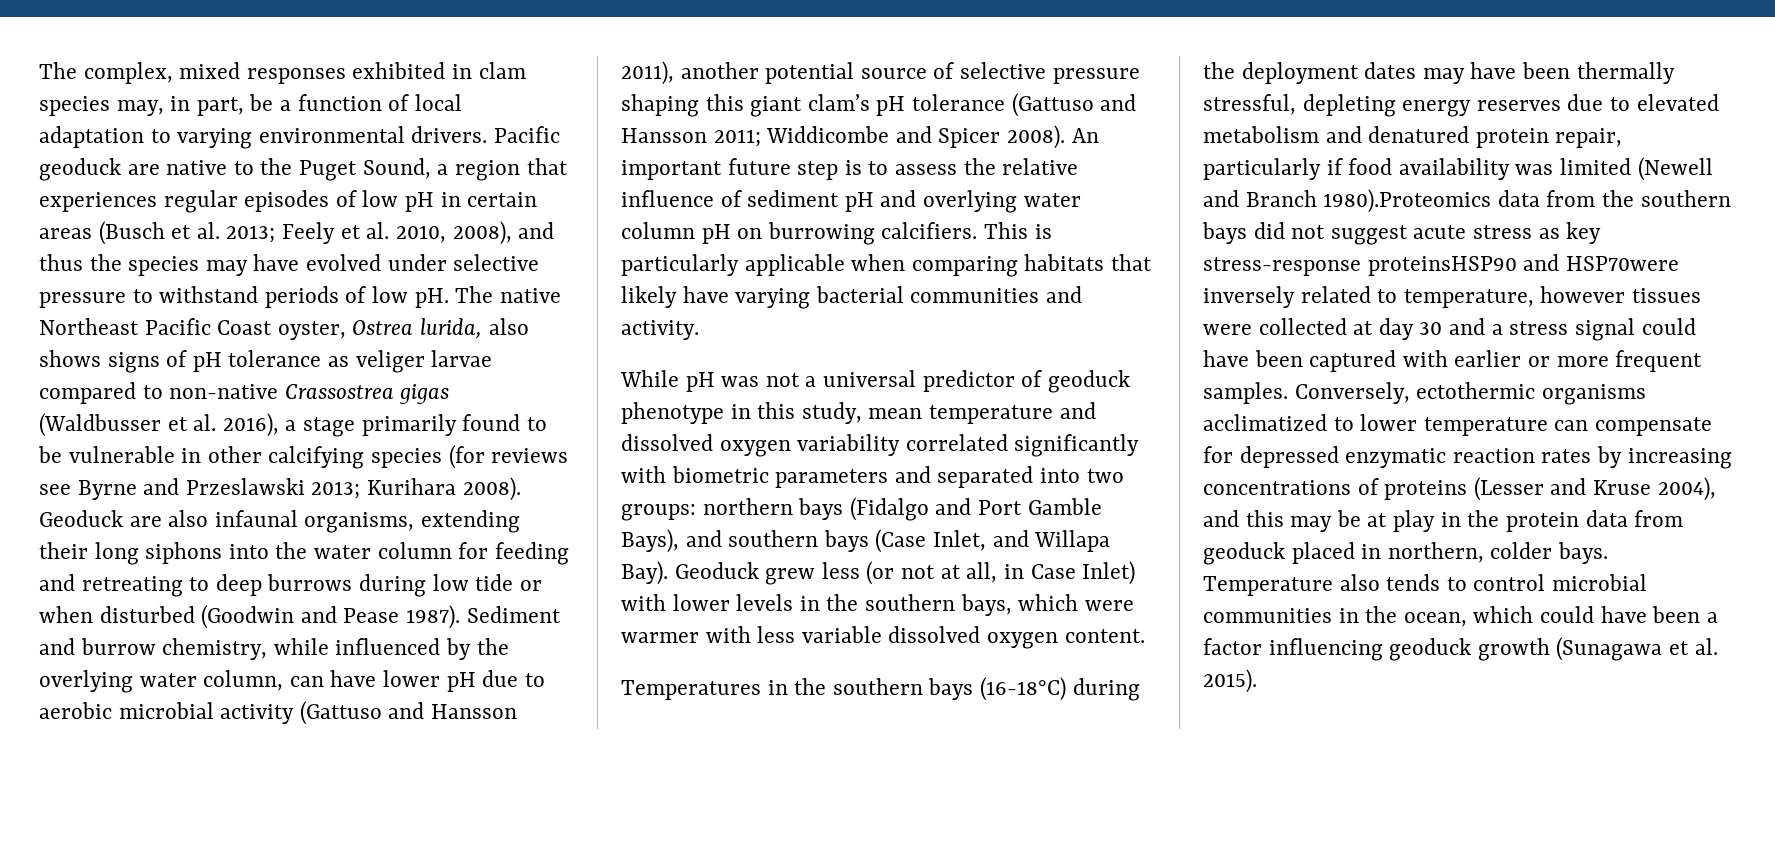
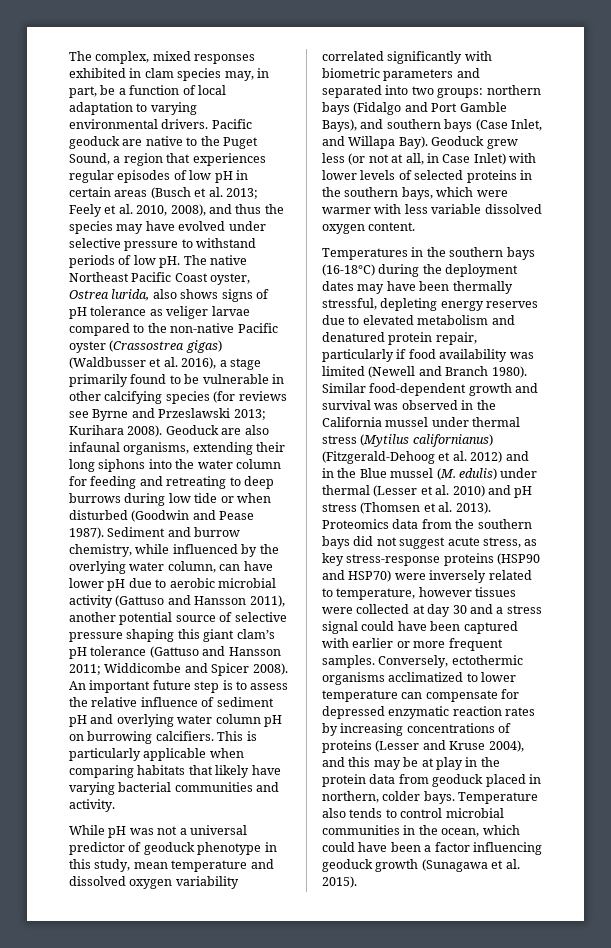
[169,384,450,404] non-native Crassostrea gigas -> [147,323,278,333] [69,340,222,353] the non-native Pacific oyster (Crassostrea gigas)
(794, 602) none -> [398,170,517,183] of selected proteins
[1323,189,1492,213] 1980).Proteomics -> [491,366,527,378] [322,383,539,396] [322,400,496,410] [322,417,521,427] [322,434,493,447] [322,451,529,464] [322,468,538,480] [322,485,533,498] [322,502,491,514] [322,519,389,529] 1980). Similar food-dependent growth and survival was observed in the California mussel under thermal stress (Mytilus californianus) (Fitzgerald-Dehoog et al. 2012) and in the Blue mussel (M. edulis) under thermal (Lesser et al. 2010) and pH stress (Thomsen et al. 2013). Proteomics
[1473,225,1533,239] stress -> [482,537,521,548] stress,
[1367,254,1679,276] proteinsHSP90 and HSP70were -> [443,553,541,566] [322,570,426,582] proteins (HSP90 and HSP70) were

